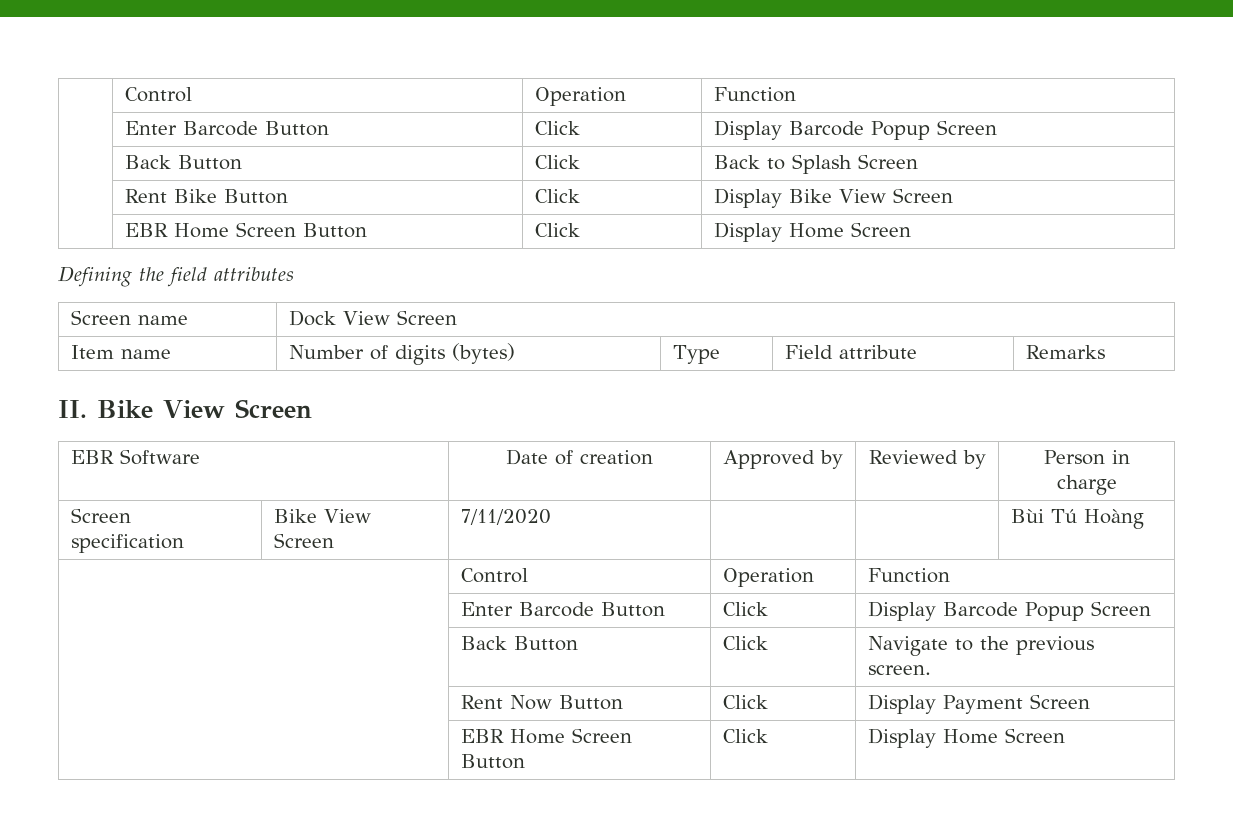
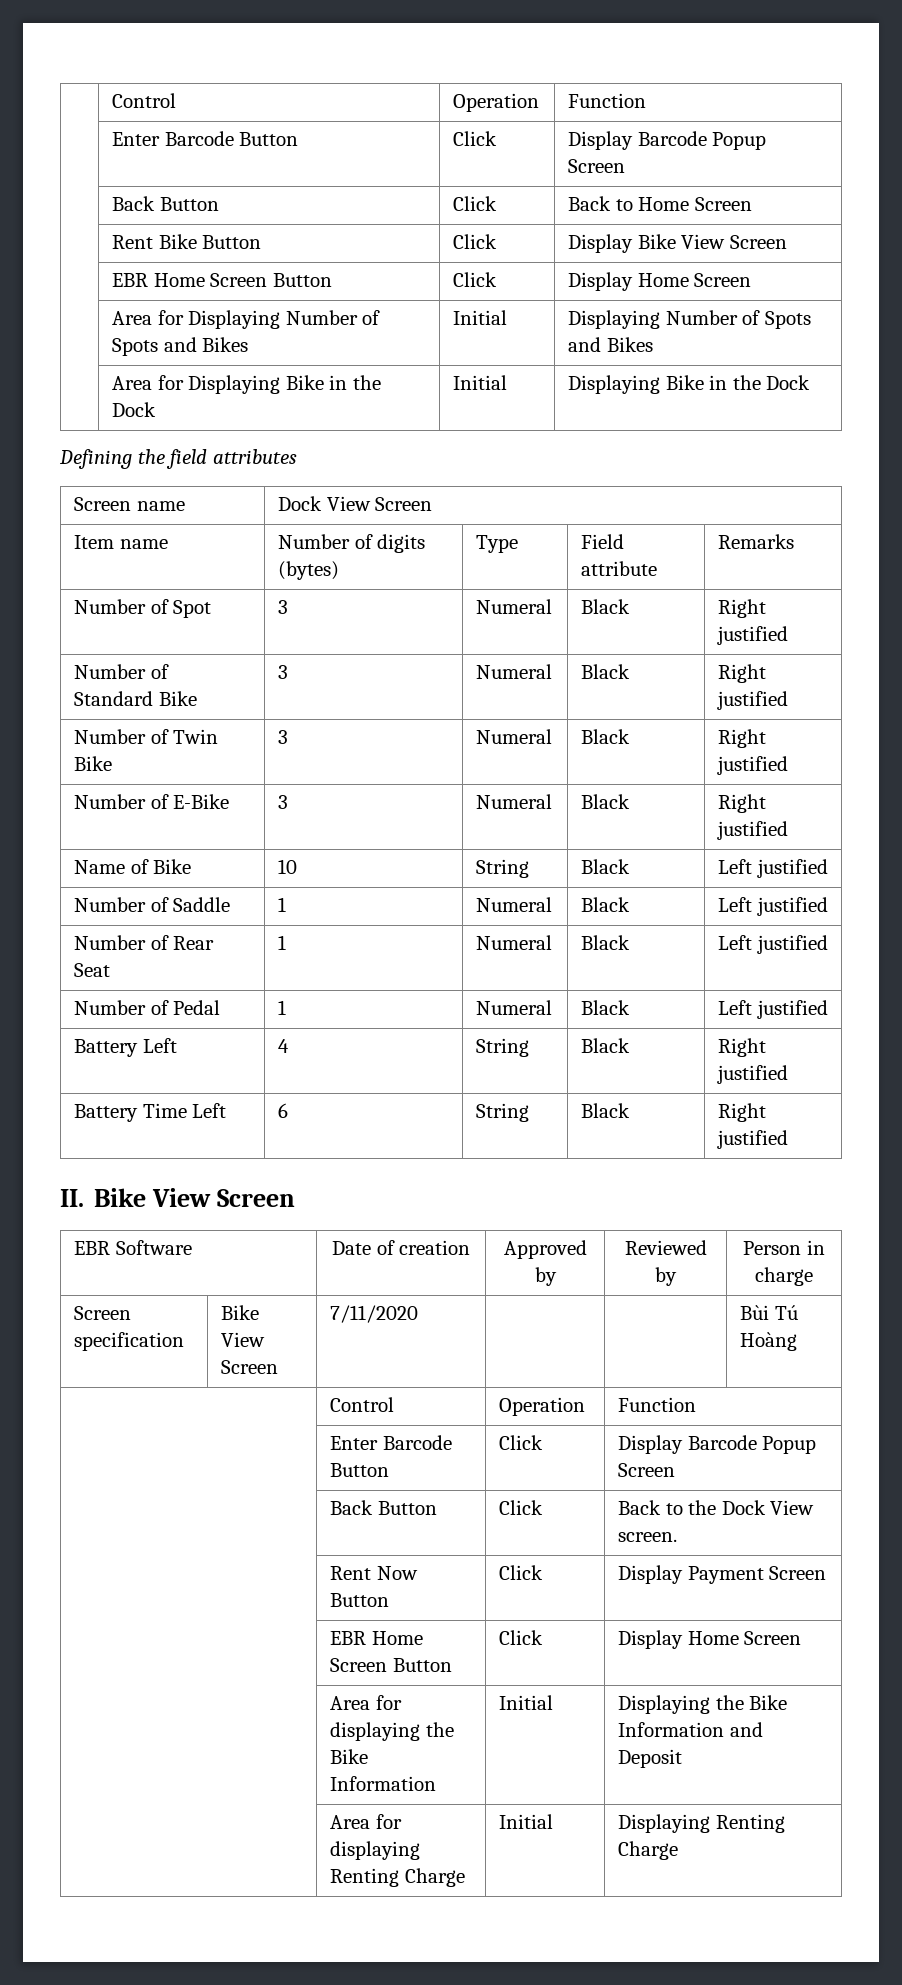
[791,154,852,174] Splash -> [638,197,690,211] Home
(911, 229) none -> [111,310,381,329] [111,337,249,356] [452,310,507,325] [567,310,811,329] [567,337,653,352] [111,375,381,394] [111,402,156,417] [452,375,507,390] [567,375,811,394] // | Area for Displaying Number of Spots and Bikes | Initial | Displaying Number of Spots and Bikes // | Area for Displaying Bike in the Dock | Initial | Displaying Bike in the Dock
(1105, 352) none -> [73,599,212,618] [277,600,288,614] [475,599,552,614] [580,599,630,614] [717,599,766,618] [716,626,788,645] [73,664,169,679] [73,691,197,706] [277,665,288,679] [475,664,552,679] [580,664,630,679] [717,664,766,683] [716,691,788,710] [73,729,219,744] [73,756,112,771] [277,730,288,744] [475,729,552,744] [580,729,630,744] [717,729,766,748] [716,756,788,775] [73,794,230,809] [277,795,288,809] [475,794,552,809] [580,794,630,809] [717,794,766,813] [716,821,788,840] [73,859,192,874] [277,859,297,874] [475,859,529,878] [580,859,630,874] [717,859,828,878] [73,897,231,912] [277,897,286,912] [475,897,552,912] [580,897,630,912] [717,897,828,916] [73,935,215,950] [73,963,110,977] [277,935,286,950] [475,935,552,950] [580,935,630,950] [717,935,828,954] [73,1000,221,1015] [277,1000,286,1015] [475,1000,552,1015] [580,1000,630,1015] [717,1000,828,1019] [73,1038,177,1057] [277,1039,289,1053] [475,1038,529,1057] [580,1038,630,1053] [717,1038,766,1057] [716,1065,788,1084] [73,1103,227,1122] [277,1103,288,1118] [475,1103,529,1122] [580,1103,630,1118] [717,1103,766,1122] [716,1130,788,1149] // Number of Spot | 3 | Numeral | Black | Right justified // Number of Standard Bike | 3 | Numeral | Black | Right justified // Number of Twin Bike | 3 | Numeral | Black | Right justified // Number of E-Bike | 3 | Numeral | Black | Right justified // Name of Bike | 10 | String | Black | Left justified // Number of Saddle | 1 | Numeral | Black | Left justified // Number of Rear Seat | 1 | Numeral | Black | Left justified // Number of Pedal | 1 | Numeral | Black | Left justified // Battery Left | 4 | String | Black | Right justified // Battery Time Left | 6 | String | Black | Right justified
[867,636,948,656] Navigate -> [617,1500,661,1515] Back
[1015,636,1094,655] previous -> [721,1500,815,1515] Dock View
(1065, 735) none -> [329,1695,402,1710] [329,1722,454,1741] [329,1749,368,1764] [329,1776,436,1791] [498,1695,553,1710] [617,1695,788,1714] [617,1722,763,1737] [617,1749,682,1768] [329,1814,402,1829] [329,1841,420,1860] [329,1868,465,1887] [498,1814,553,1829] [617,1814,785,1833] [617,1841,678,1860] // | Area for displaying the Bike Information | Initial | Displaying the Bike Information and Deposit // | Area for displaying Renting Charge | Initial | Displaying Renting Charge

